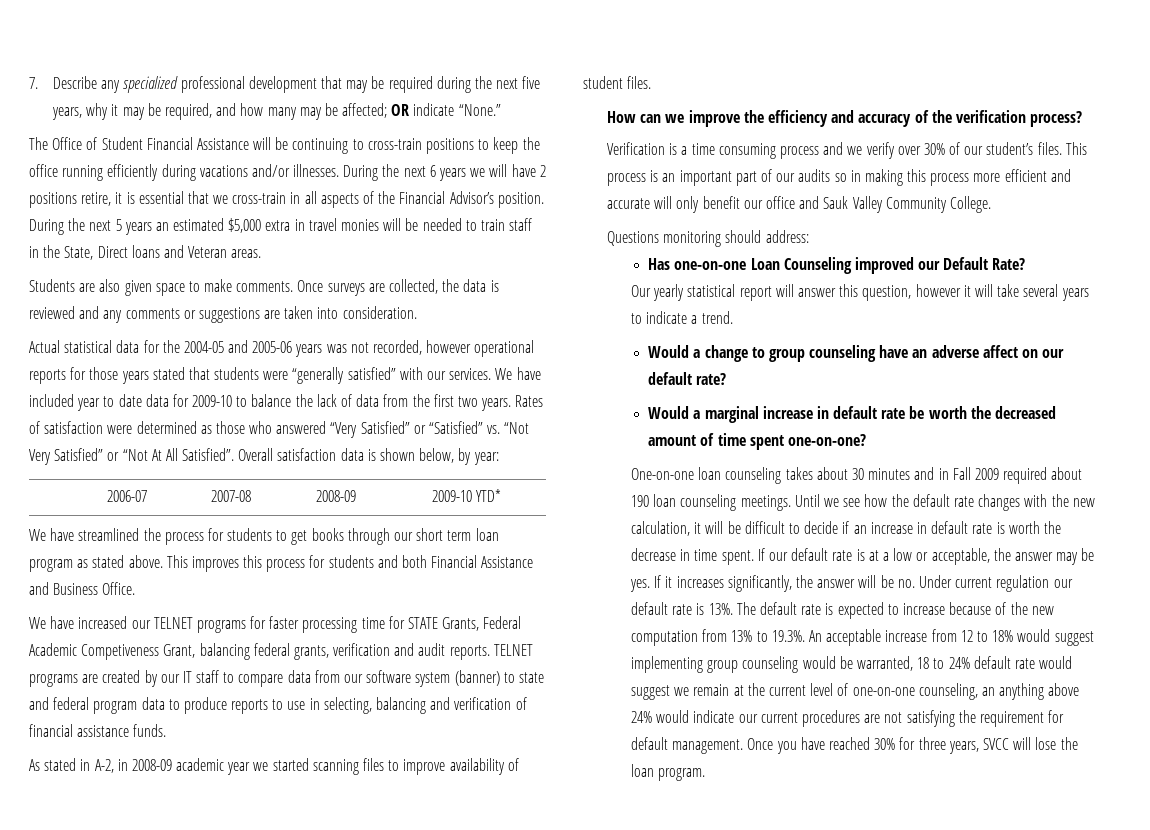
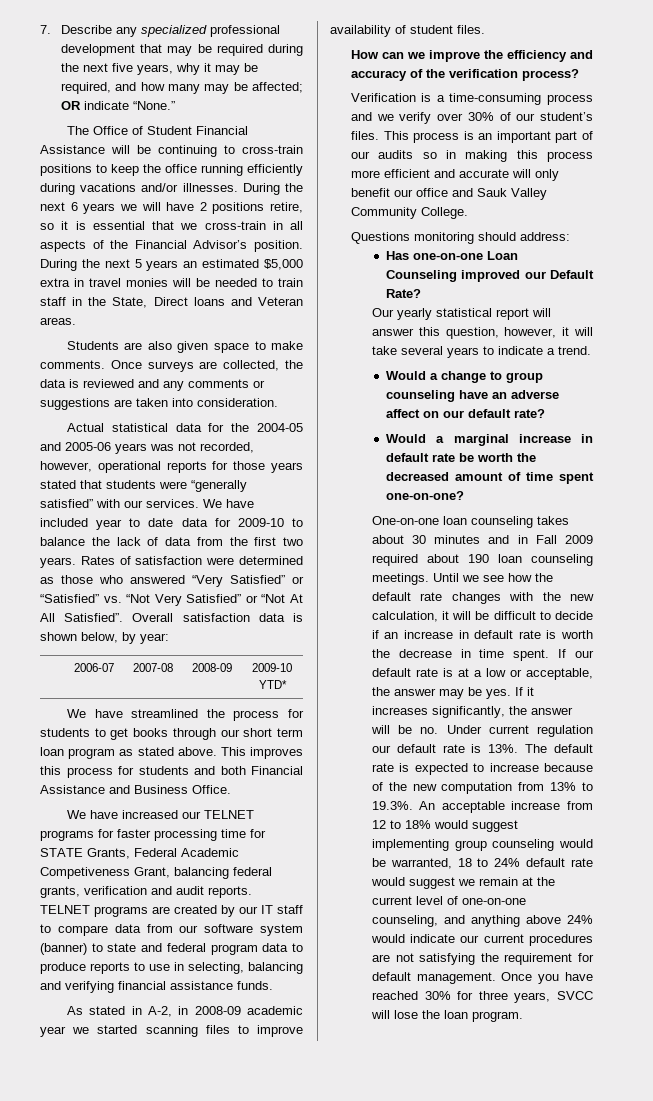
(112, 199) none -> [40,223,54,230] so
[426,340,472,353] however -> [40,461,92,472] however,
[454,697,527,710] verification of -> [65,981,114,993] verifying
[691,143,776,159] time consuming -> [449,93,542,105] time-consuming
[915,284,961,297] however -> [504,327,557,338] however,
[981,687,995,696] an -> [443,915,465,924] and

